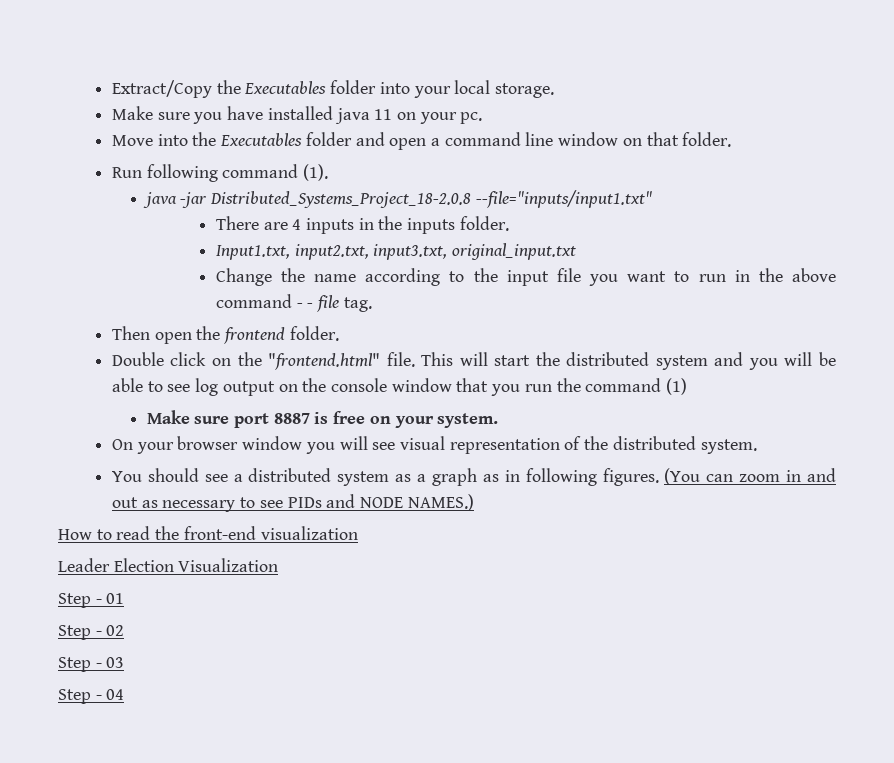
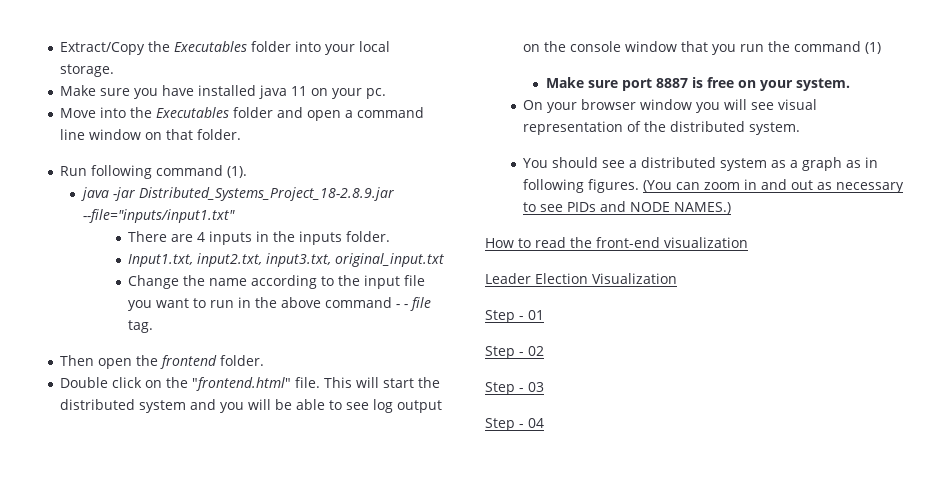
[209,191,471,208] Distributed_Systems_Project_18-2.0.8 -> [138,187,394,201] Distributed_Systems_Project_18-2.8.9.jar

